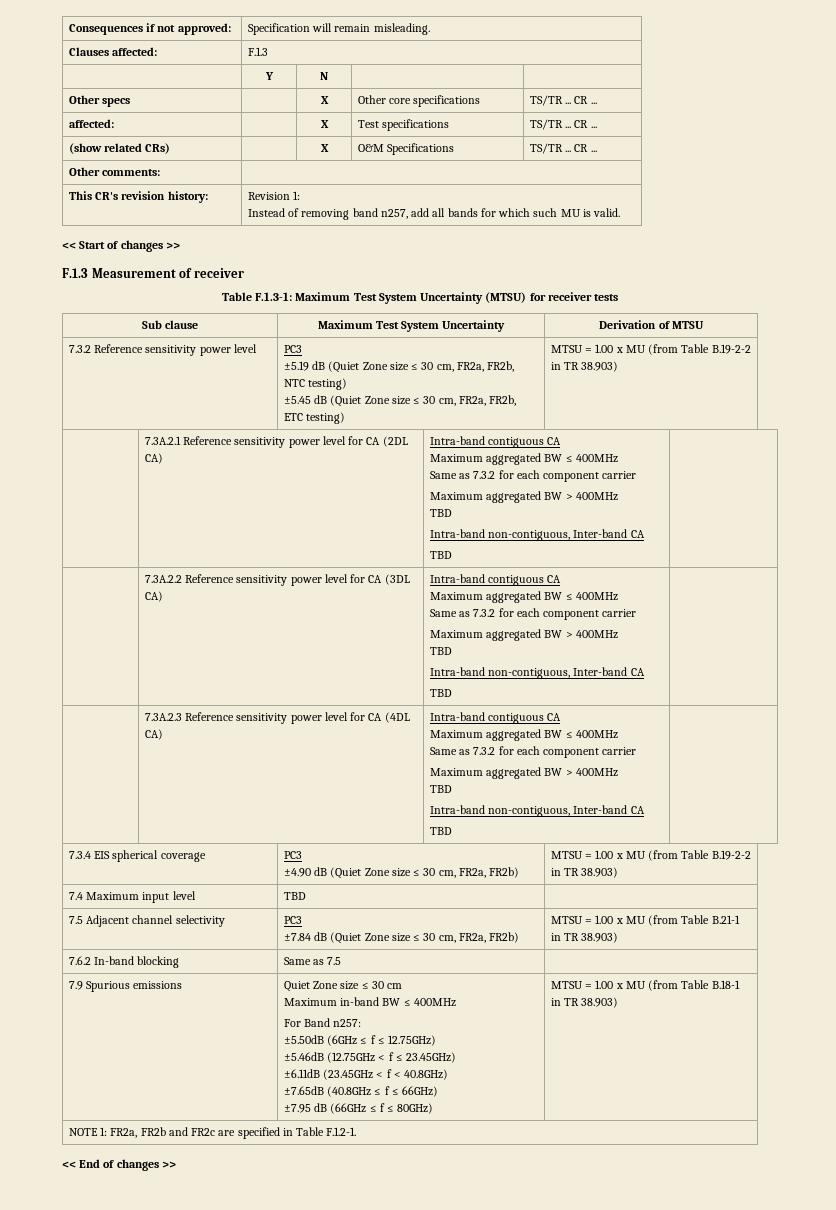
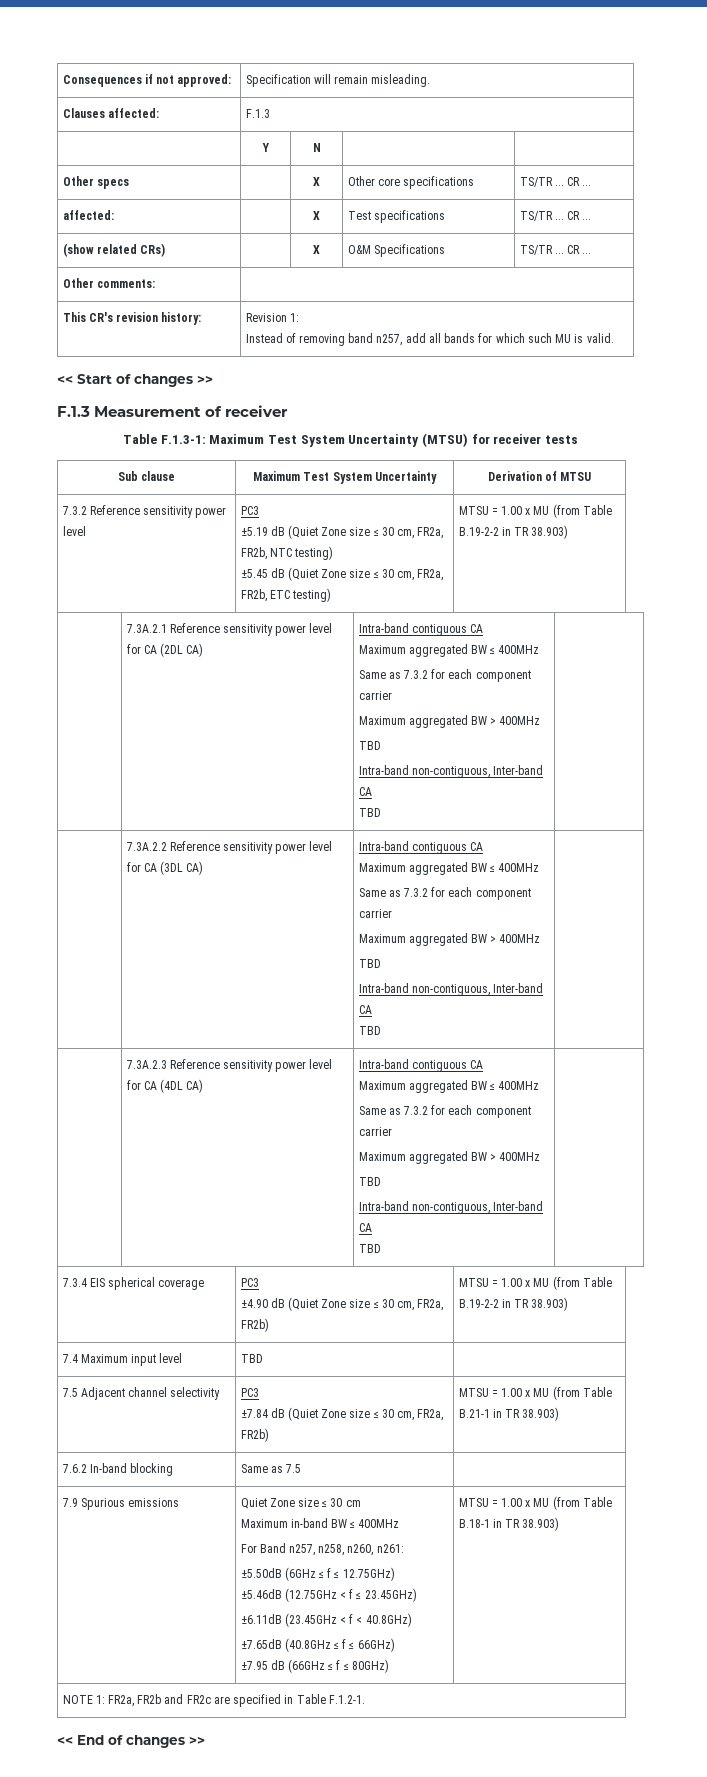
[333,1019,362,1027] n257: -> [288,1544,404,1556] n257, n258, n260, n261:

